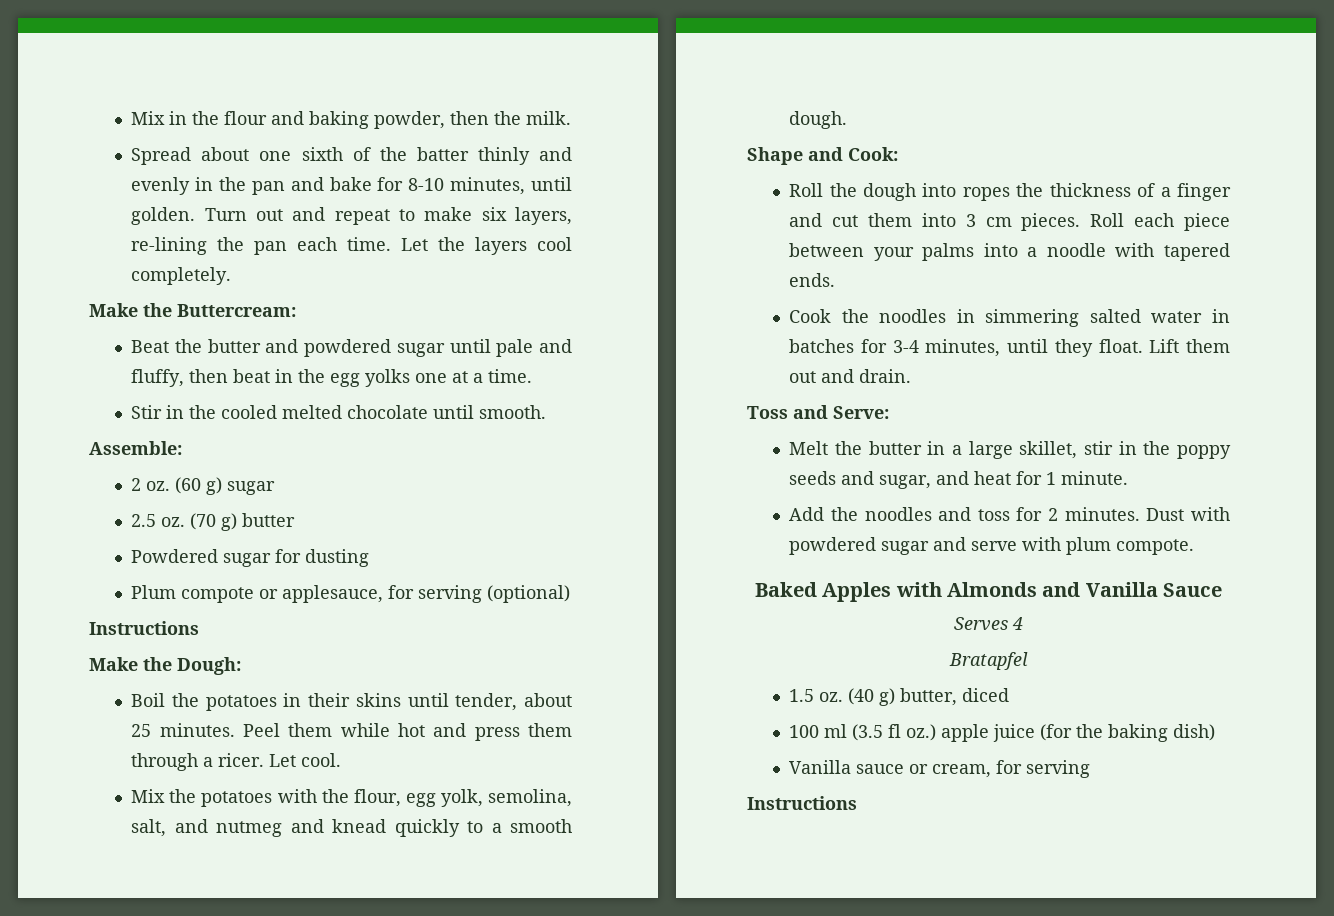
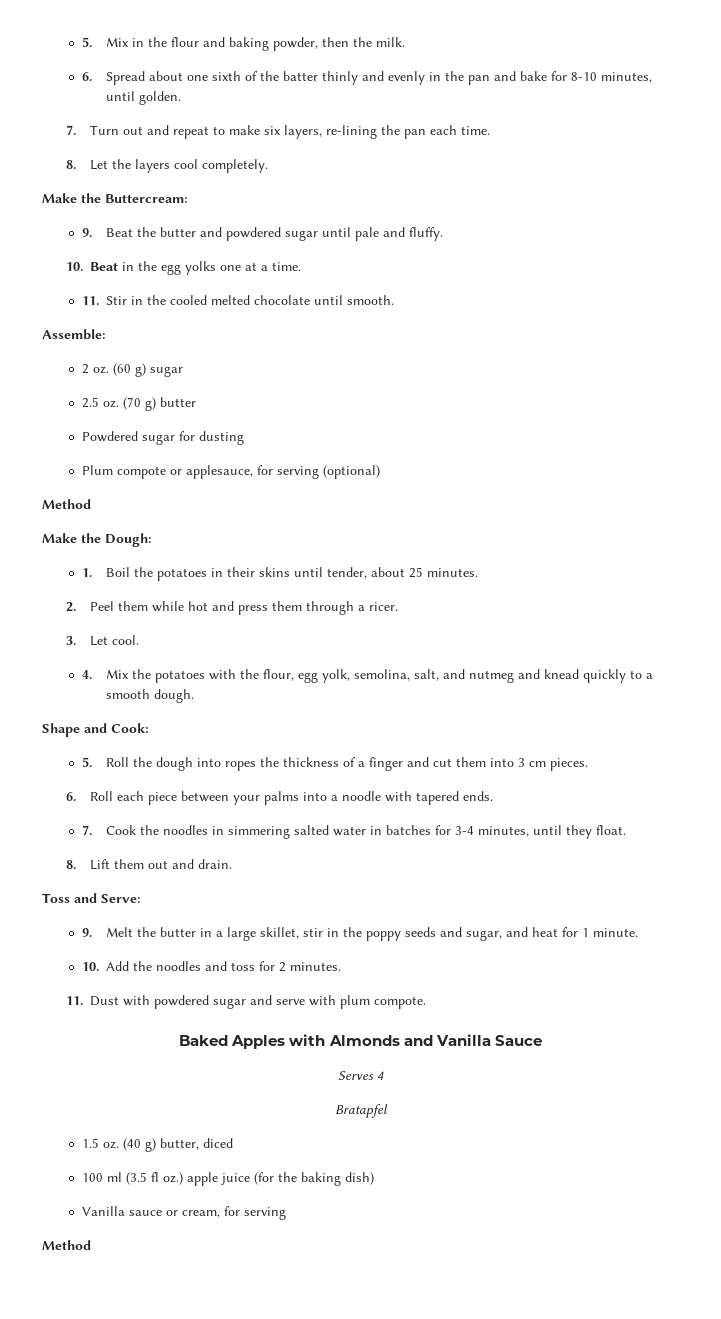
(131, 118) none -> [81,37,92,47] 5.
(572, 118) none -> [81,72,92,81] 6.
(196, 216) none -> [66,125,77,135] // 7.
(392, 244) none -> [66,160,77,169] // 8.
(296, 310) none -> [81,228,92,237] 9.
[131,369,271,387] fluffy, then beat -> [408,227,443,241] [66,262,119,271] fluffy. // 10. Beat
(533, 376) none -> [81,296,99,305] 11.
[89,621,199,635] Instructions -> [42,499,91,509] Method
(241, 666) none -> [81,568,92,577] 1.
(235, 730) none -> [66,602,77,612] // 2.
(265, 760) none -> [66,636,77,645] // 3.
(342, 760) none -> [81,670,92,679] 4.
(898, 154) none -> [81,757,92,767] 5.
(1081, 222) none -> [66,792,77,801] // 6.
(836, 280) none -> [81,825,92,835] 7.
(1143, 346) none -> [66,860,77,869] // 8.
(889, 412) none -> [81,928,92,937] 9.
(1129, 478) none -> [81,962,99,971] 10.
(1140, 514) none -> [66,996,84,1005] // 11.
[747,796,857,810] Instructions -> [42,1240,91,1250] Method

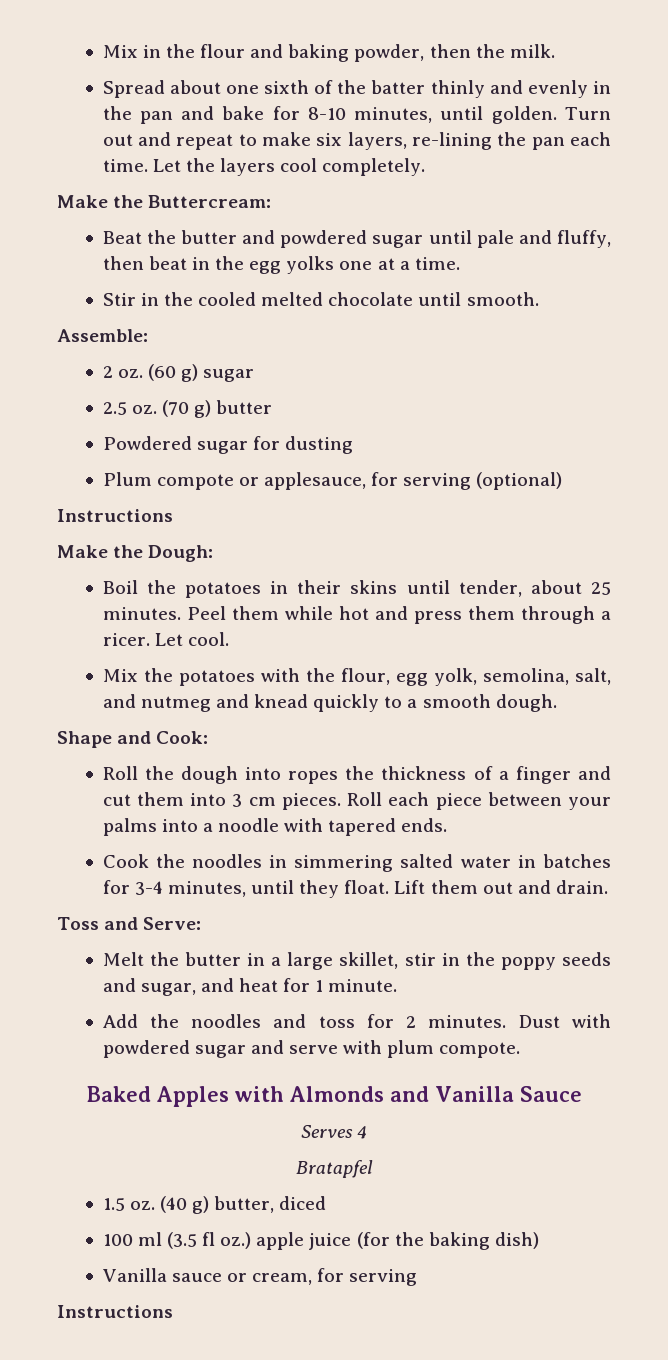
[81,37,92,47] 5. -> (102, 51) none
[81,72,92,81] 6. -> (555, 51) none
[66,125,77,135] // 7. -> (557, 115) none
[66,160,77,169] // 8. -> (148, 165) none
[81,228,92,237] 9. -> (272, 201) none
[408,227,443,241] [66,262,119,271] fluffy. // 10. Beat -> [557,230,612,248] [102,256,187,270] fluffy, then beat
[81,296,99,305] 11. -> (460, 263) none
[42,499,91,509] Method -> [57,509,173,522] Instructions
[81,568,92,577] 1. -> (214, 553) none
[66,602,77,612] // 2. -> (181, 613) none
[66,636,77,645] // 3. -> (150, 639) none
[81,670,92,679] 4. -> (229, 639) none
[81,757,92,767] 5. -> (209, 737) none
[66,792,77,801] // 6. -> (341, 801) none
[81,825,92,835] 7. -> (448, 825) none
[66,860,77,869] // 8. -> (390, 887) none
[81,928,92,937] 9. -> (202, 923) none
[81,962,99,971] 10. -> (398, 985) none
[66,996,84,1005] // 11. -> (507, 1021) none
[42,1240,91,1250] Method -> [57,1305,173,1318] Instructions

